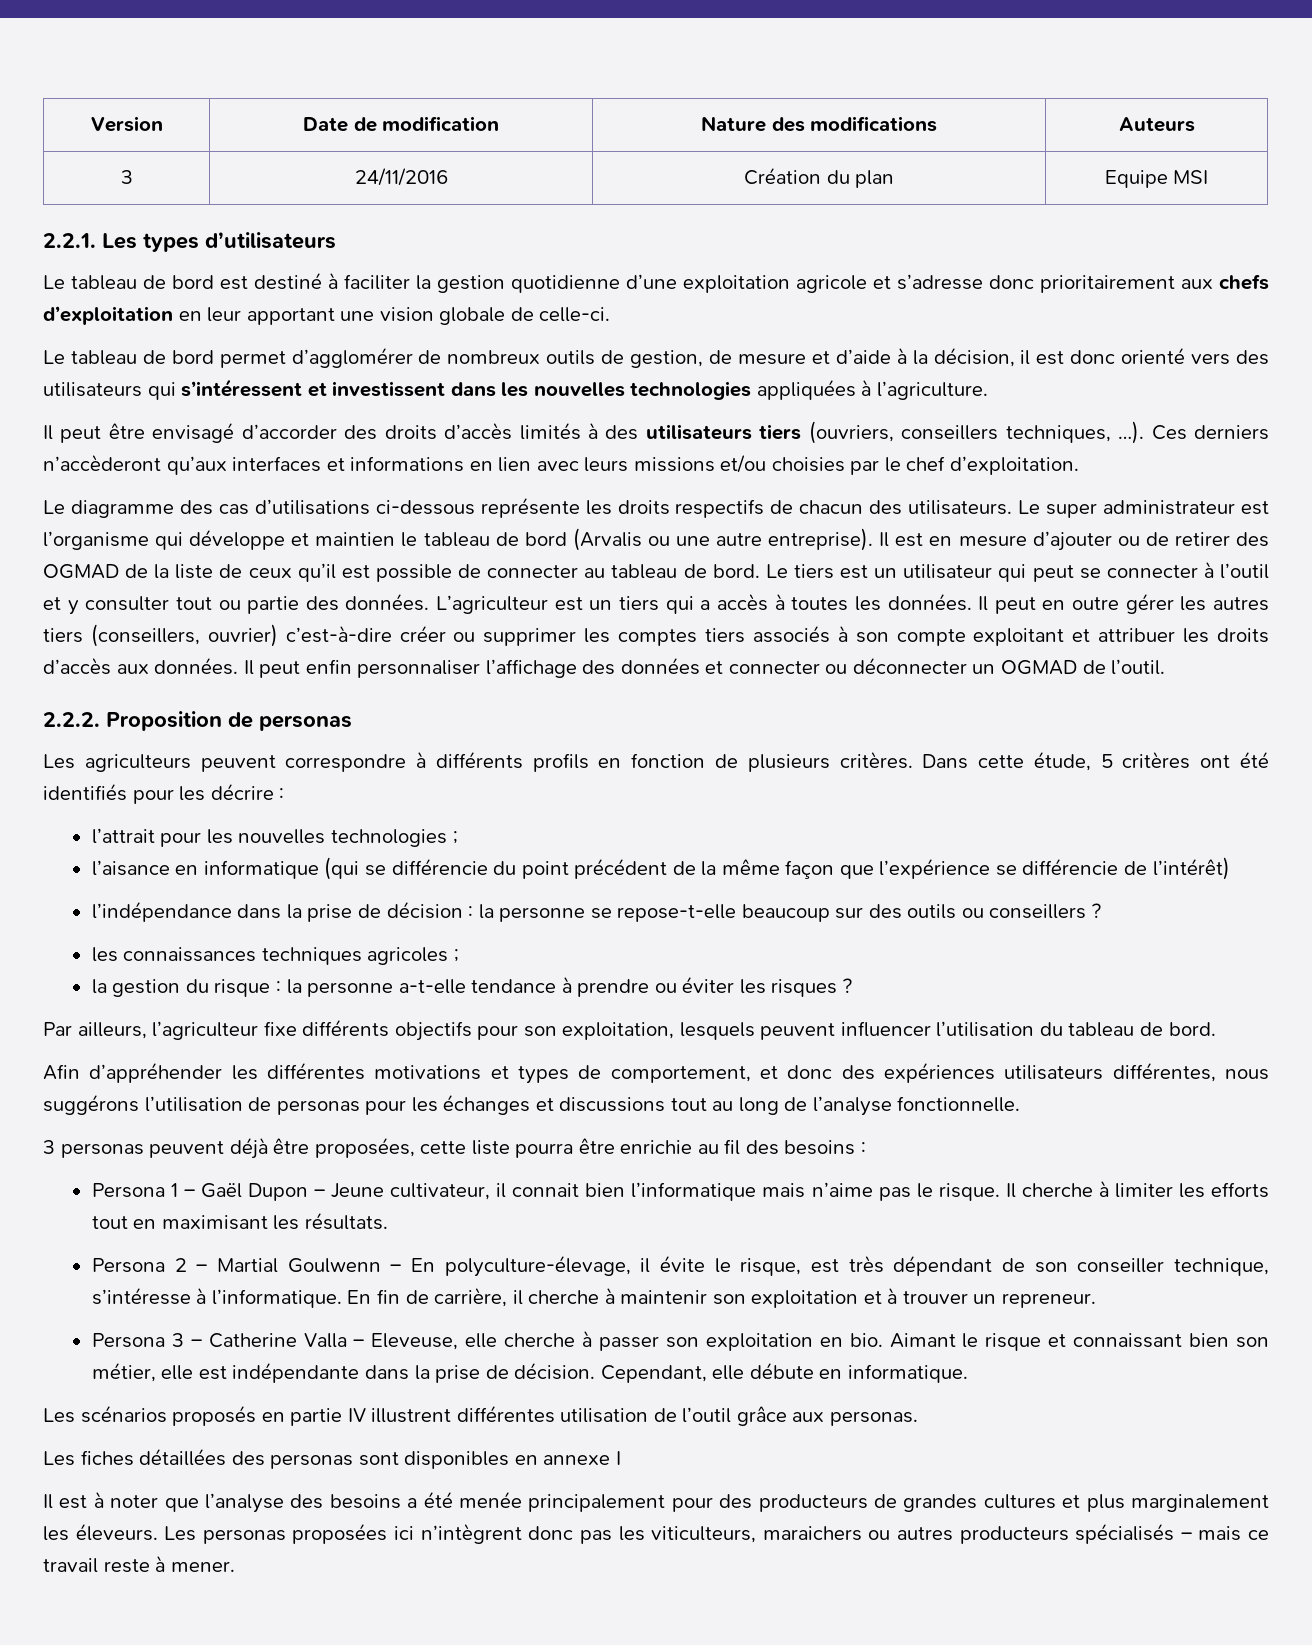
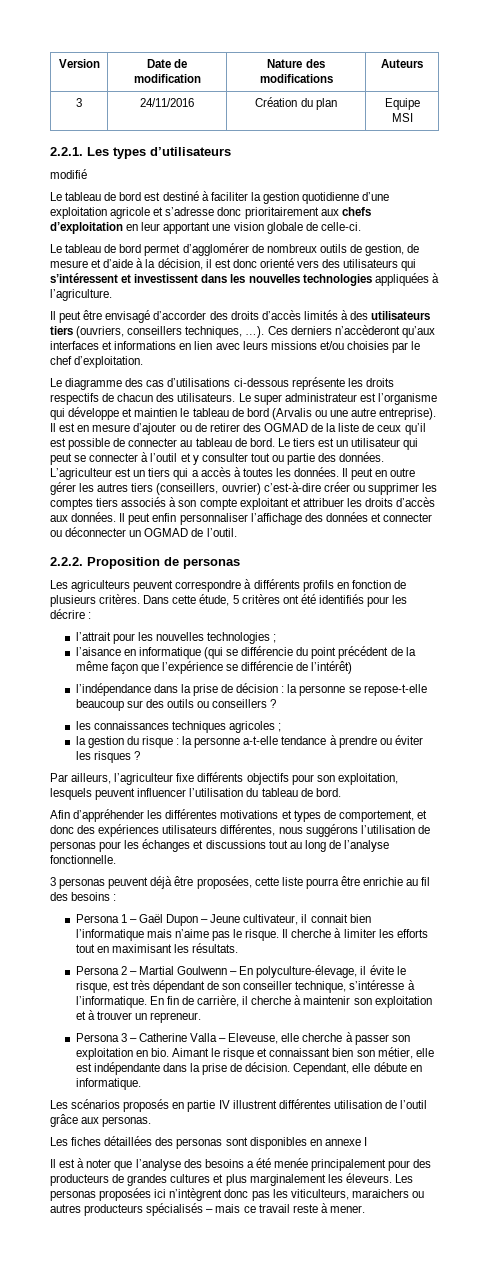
(336, 240) none -> [50,169,87,179] // modifié

